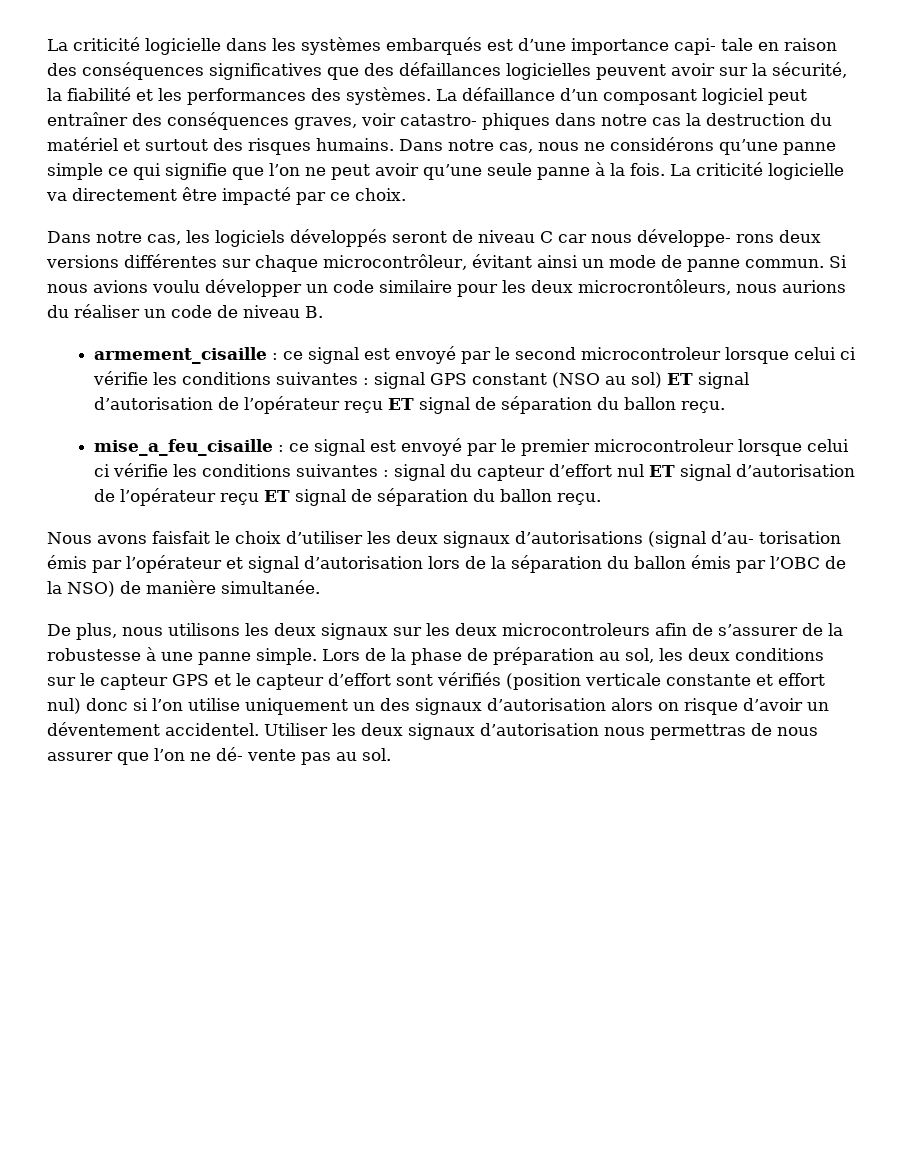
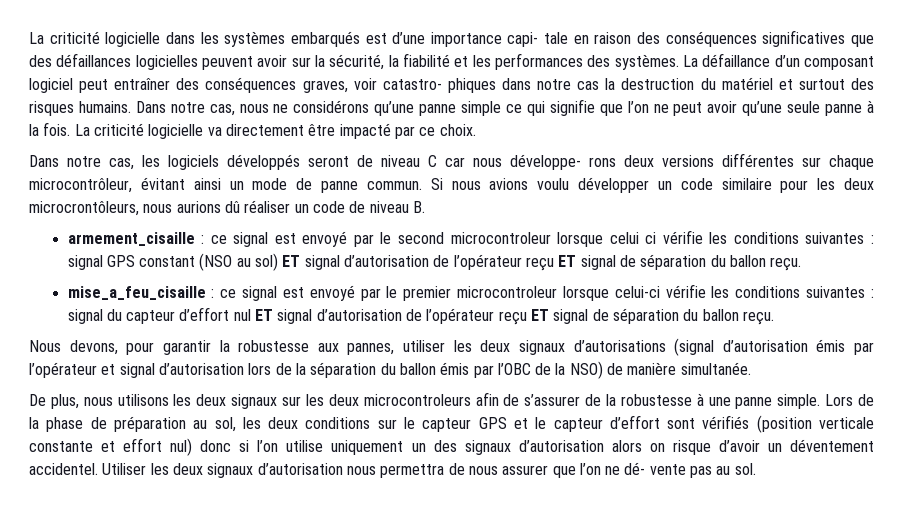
[47,305,69,318] du -> [224,201,240,213] dû
[807,439,850,452] [94,464,111,477] celui ci -> [614,286,660,298] celui-ci
[97,531,363,544] avons faisfait le choix d’utiliser -> [69,340,445,355] devons, pour garantir la robustesse aux pannes, utiliser
[711,531,841,544] d’au- torisation -> [722,340,808,352] d’autorisation
[650,724,746,740] permettras -> [380,464,445,478] permettra

